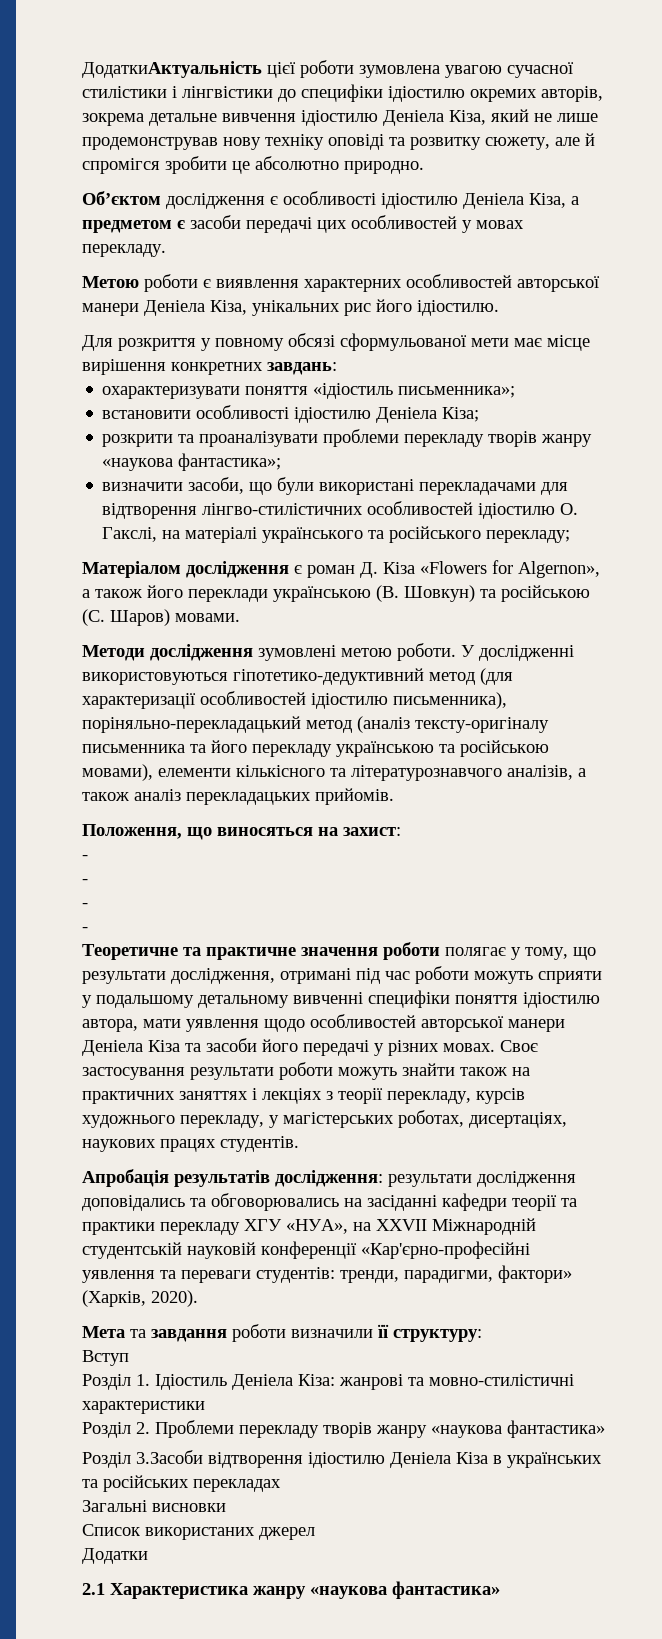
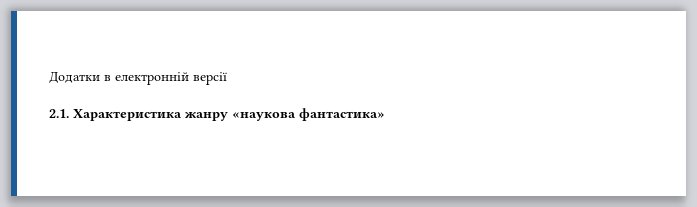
[82,60,574,78] [82,84,603,102] [82,109,598,126] [82,133,595,150] [82,156,424,174] [82,191,579,209] [82,215,524,233] [82,244,166,257] [82,274,600,292] [82,299,499,316] [82,333,590,351] [82,359,337,375] [102,383,516,399] [102,405,480,423] [102,429,593,447] [102,453,282,471] [102,477,569,495] [102,501,579,519] [102,526,571,543] [82,560,600,578] [82,585,590,602] [82,609,240,626] [82,643,574,661] [82,668,513,685] [82,691,507,709] [82,716,549,733] [82,740,549,757] [82,764,586,781] [82,788,394,805] [82,824,401,840] [82,855,88,860] [82,879,88,884] [82,903,88,908] [82,927,88,932] [82,942,596,960] [82,966,602,984] [82,990,600,1008] [82,1014,565,1032] [82,1038,538,1056] [82,1062,530,1080] [82,1088,525,1104] [82,1110,567,1128] [82,1136,299,1152] [82,1169,576,1187] [82,1193,577,1211] [82,1218,536,1235] [82,1241,530,1259] [82,1265,572,1283] [82,1290,198,1307] [82,1324,482,1342] [82,1350,129,1366] [82,1374,574,1390] [82,1401,205,1414] [82,1420,605,1438] [82,1450,602,1468] [82,1475,281,1492] [82,1500,226,1512] [82,1524,315,1540] [82,1548,148,1564] [82,1583,105,1595] ДодаткиАктуальність цієї роботи зумовлена увагою сучасної стилістики і лінгвістики до специфіки ідіостилю окремих авторів, зокрема детальне вивчення ідіостилю Деніела Кіза, який не лише продемонстрував нову техніку оповіді та розвитку сюжету, але й спромігся зробити це абсолютно природно. // Об’єктом дослідження є особливості ідіостилю Деніела Кіза, а предметом є засоби передачі цих особливостей у мовах перекладу. // Метою роботи є виявлення характерних особливостей авторської манери Деніела Кіза, унікальних рис його ідіостилю. // Для розкриття у повному обсязі сформульованої мети має місце вирішення конкретних завдань: // охарактеризувати поняття «ідіостиль письменника»; // встановити особливості ідіостилю Деніела Кіза; // розкрити та проаналізувати проблеми перекладу творів жанру «наукова фантастика»; // визначити засоби, що були використані перекладачами для відтворення лінгво-стилістичних особливостей ідіостилю О. Гакслі, на матеріалі українського та російського перекладу; // Матеріалом дослідження є роман Д. Кіза «Flowers for Algernon», а також його переклади українською (В. Шовкун) та російською (С. Шаров) мовами. // Методи дослідження зумовлені метою роботи. У дослідженні використовуються гіпотетико-дедуктивний метод (для характеризації особливостей ідіостилю письменника), поріняльно-перекладацький метод (аналіз тексту-оригіналу письменника та його перекладу українською та російською мовами), елементи кількісного та літературознавчого аналізів, а також аналіз перекладацьких прийомів. // Положення, що виносяться на захист: // - // - // - // - // Теоретичне та практичне значення роботи полягає у тому, що результати дослідження, отримані під час роботи можуть сприяти у подальшому детальному вивченні специфіки поняття ідіостилю автора, мати уявлення щодо особливостей авторської манери Деніела Кіза та засоби його передачі у різних мовах. Своє застосування результати роботи можуть знайти також на практичних заняттях і лекціях з теорії перекладу, курсів художнього перекладу, у магістерських роботах, дисертаціях, наукових працях студентів. // Апробація результатів дослідження: результати дослідження доповідались та обговорювались на засіданні кафедри теорії та практики перекладу ХГУ «НУА», на XXVII Міжнародній студентській науковій конференції «Кар'єрно-професійні уявлення та переваги студентів: тренди, парадигми, фактори» (Харків, 2020). // Мета та завдання роботи визначили її структуру: // Вступ // Розділ 1. Ідіостиль Деніела Кіза: жанрові та мовно-стилістичні характеристики // Розділ 2. Проблеми перекладу творів жанру «наукова фантастика» // Розділ 3.Засоби відтворення ідіостилю Деніела Кіза в українських та російських перекладах // Загальні висновки // Список використаних джерел // Додатки // 2.1 -> [49,71,227,85] [49,109,69,118] Додатки в електронній версії // 2.1.

